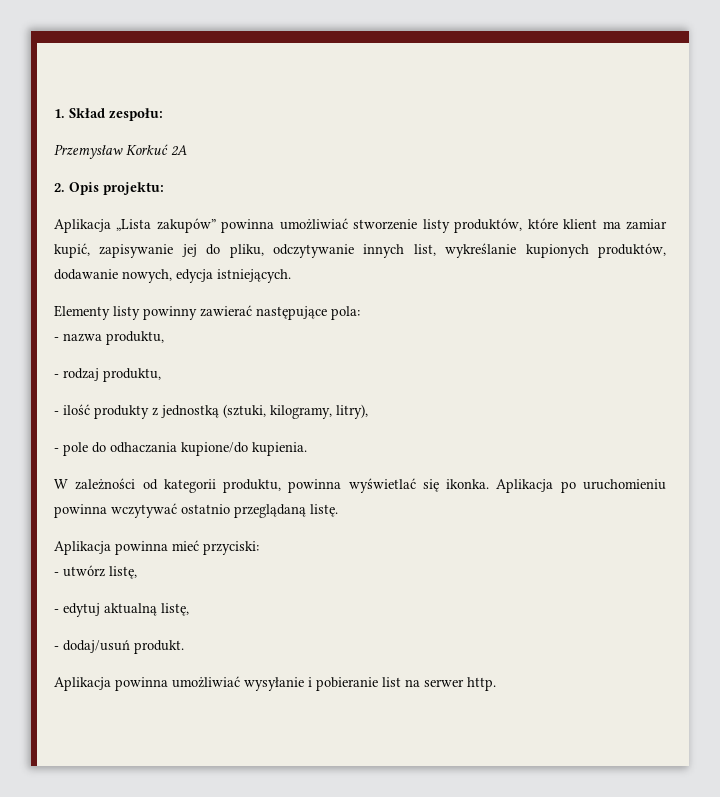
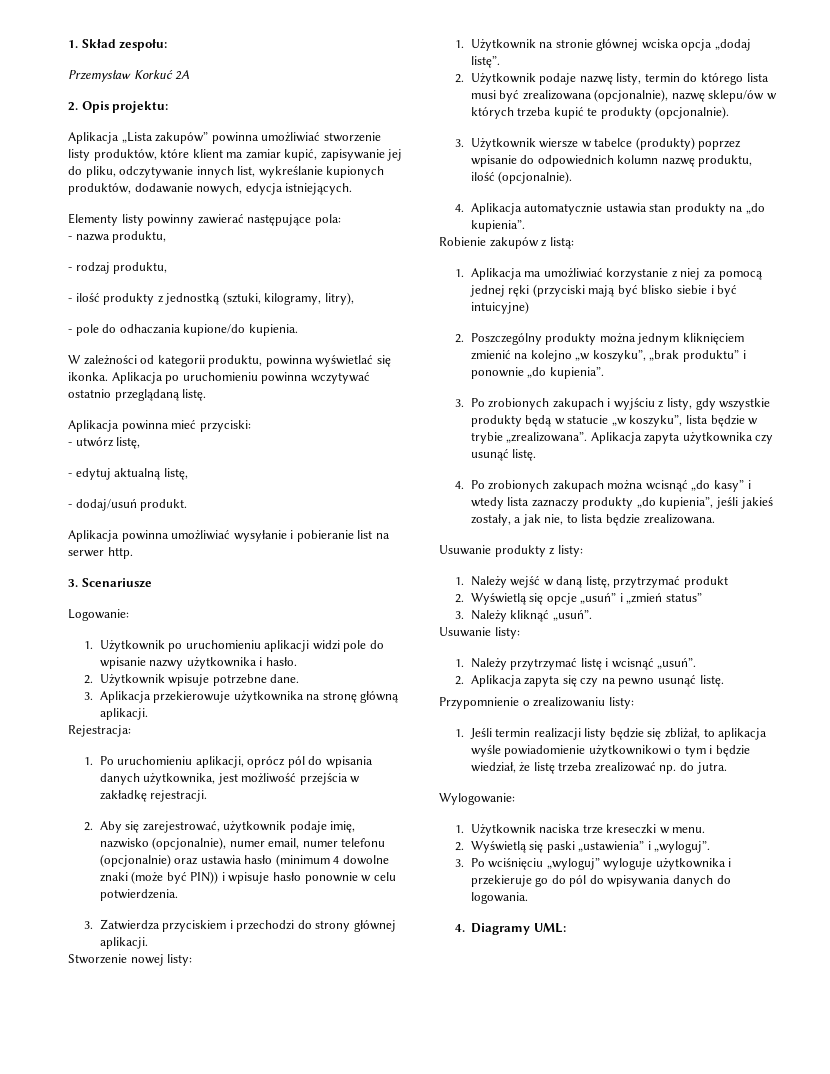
(496, 684) none -> [68,578,152,588] [68,609,129,621] [83,640,384,652] [99,657,297,669] [83,674,300,686] [83,690,400,703] [99,708,148,720] [68,725,131,737] [83,755,373,768] [99,772,361,785] [99,790,208,802] [83,820,356,833] [99,837,386,850] [99,854,389,867] [99,871,396,884] [99,889,178,901] [83,919,396,932] [99,937,148,949] [68,954,193,966] [454,38,751,51] [470,56,500,68] [454,72,769,85] [470,89,777,102] [470,106,730,119] [454,137,742,150] [470,155,753,167] [470,171,573,184] [454,203,765,215] [470,220,525,232] [439,236,574,249] [454,267,763,280] [469,284,738,297] [470,301,529,314] [454,332,744,345] [470,349,746,362] [470,367,604,379] [454,397,771,410] [470,415,759,427] [470,432,774,444] [470,448,537,461] [454,479,751,492] [470,496,773,509] [470,514,715,526] [439,545,583,557] [454,575,728,588] [454,592,702,605] [454,609,592,622] [439,627,520,639] [454,657,697,670] [454,674,724,687] [439,697,634,709] [454,727,768,740] [470,744,750,757] [470,761,727,774] [439,793,515,805] [454,824,706,836] [454,840,711,853] [454,857,732,870] [470,874,731,887] [470,892,528,904] [454,923,566,935] // 3. Scenariusze // Logowanie: // 1. Użytkownik po uruchomieniu aplikacji widzi pole do wpisanie nazwy użytkownika i hasło. // 2. Użytkownik wpisuje potrzebne dane. // 3. Aplikacja przekierowuje użytkownika na stronę główną aplikacji. // Rejestracja: // 1. Po uruchomieniu aplikacji, oprócz pól do wpisania danych użytkownika, jest możliwość przejścia w zakładkę rejestracji. // 2. Aby się zarejestrować, użytkownik podaje imię, nazwisko (opcjonalnie), numer email, numer telefonu (opcjonalnie) oraz ustawia hasło (minimum 4 dowolne znaki (może być PIN)) i wpisuje hasło ponownie w celu potwierdzenia. // 3. Zatwierdza przyciskiem i przechodzi do strony głównej aplikacji. // Stworzenie nowej listy: // 1. Użytkownik na stronie głównej wciska opcja „dodaj listę”. // 2. Użytkownik podaje nazwę listy, termin do którego lista musi być zrealizowana (opcjonalnie), nazwę sklepu/ów w których trzeba kupić te produkty (opcjonalnie). // 3. Użytkownik wiersze w tabelce (produkty) poprzez wpisanie do odpowiednich kolumn nazwę produktu, ilość (opcjonalnie). // 4. Aplikacja automatycznie ustawia stan produkty na „do kupienia”. // Robienie zakupów z listą: // 1. Aplikacja ma umożliwiać korzystanie z niej za pomocą jednej ręki (przyciski mają być blisko siebie i być intuicyjne) // 2. Poszczególny produkty można jednym kliknięciem zmienić na kolejno „w koszyku”, „brak produktu” i ponownie „do kupienia”. // 3. Po zrobionych zakupach i wyjściu z listy, gdy wszystkie produkty będą w statucie „w koszyku”, lista będzie w trybie „zrealizowana”. Aplikacja zapyta użytkownika czy usunąć listę. // 4. Po zrobionych zakupach można wcisnąć „do kasy” i wtedy lista zaznaczy produkty „do kupienia”, jeśli jakieś zostały, a jak nie, to lista będzie zrealizowana. // Usuwanie produkty z listy: // 1. Należy wejść w daną listę, przytrzymać produkt // 2. Wyświetlą się opcje „usuń” i „zmień status” // 3. Należy kliknąć „usuń”. // Usuwanie listy: // 1. Należy przytrzymać listę i wcisnąć „usuń”. // 2. Aplikacja zapyta się czy na pewno usunąć listę. // Przypomnienie o zrealizowaniu listy: // 1. Jeśli termin realizacji listy będzie się zbliżał, to aplikacja wyśle powiadomienie użytkownikowi o tym i będzie wiedział, że listę trzeba zrealizować np. do jutra. // Wylogowanie: // 1. Użytkownik naciska trze kreseczki w menu. // 2. Wyświetlą się paski „ustawienia” i „wyloguj”. // 3. Po wciśnięciu „wyloguj” wyloguje użytkownika i przekieruje go do pól do wpisywania danych do logowania. // 4. Diagramy UML:

